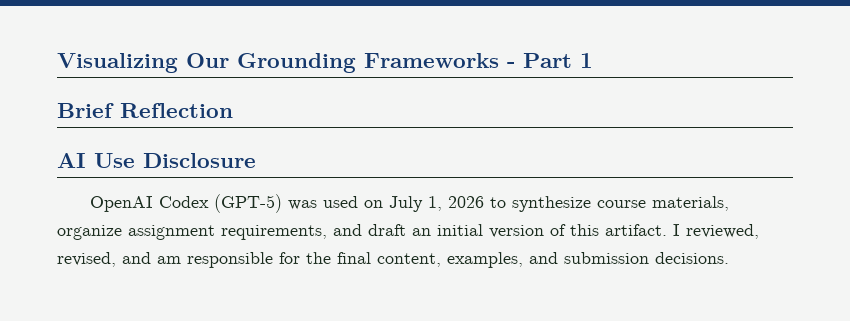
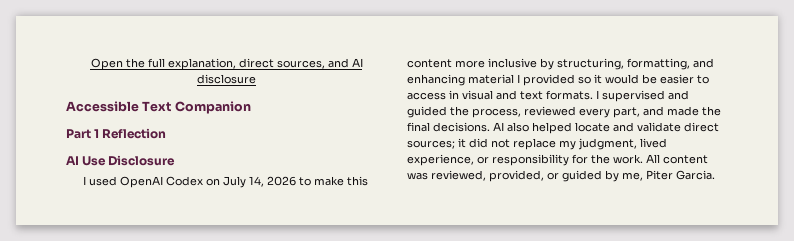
[57,53,515,73] Visualizing Our Grounding Frameworks - -> [90,58,363,70] [197,74,256,84] [66,101,251,114] Open the full explanation, direct sources, and AI disclosure // Accessible Text Companion //
[57,103,114,118] // Brief -> (100, 133) none
[90,194,359,213] OpenAI Codex (GPT-5) was used -> [83,176,204,188] I used OpenAI Codex
[428,196,443,211] 1, -> [249,176,265,187] 14,
[512,196,730,212] [57,224,759,240] [57,252,729,268] synthesize course materials, organize assignment requirements, and draft an initial version of this artifact. I reviewed, revised, and am responsible for the final content, examples, and submission decisions. -> [314,176,369,186] [407,58,714,70] [407,74,709,86] [407,90,689,102] [407,106,721,118] [407,122,719,134] [407,138,667,150] [407,154,708,166] [407,170,715,182] make this content more inclusive by structuring, formatting, and enhancing material I provided so it would be easier to access in visual and text formats. I supervised and guided the process, reviewed every part, and made the final decisions. AI also helped locate and validate direct sources; it did not replace my judgment, lived experience, or responsibility for the work. All content was reviewed, provided, or guided by me, Piter Garcia.

